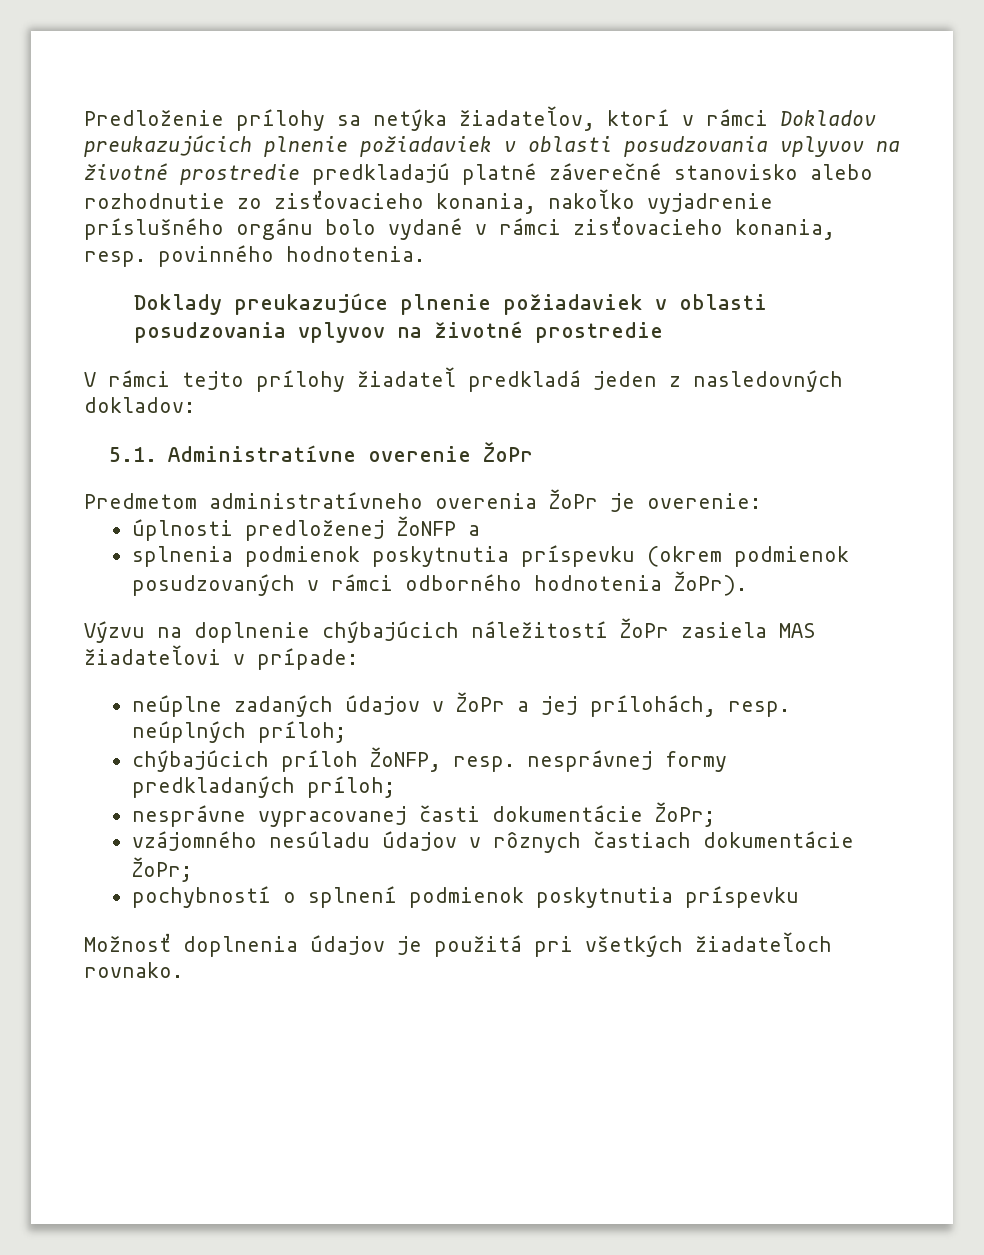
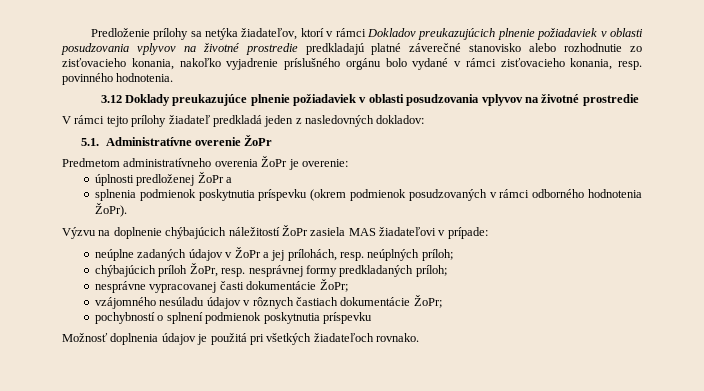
(425, 254) none -> [100,95,122,103] 3.12
[397,516,457,536] ŽoNFP -> [197,172,224,183] ŽoPr
[370,747,442,772] ŽoNFP, -> [189,263,218,277] ŽoPr,

